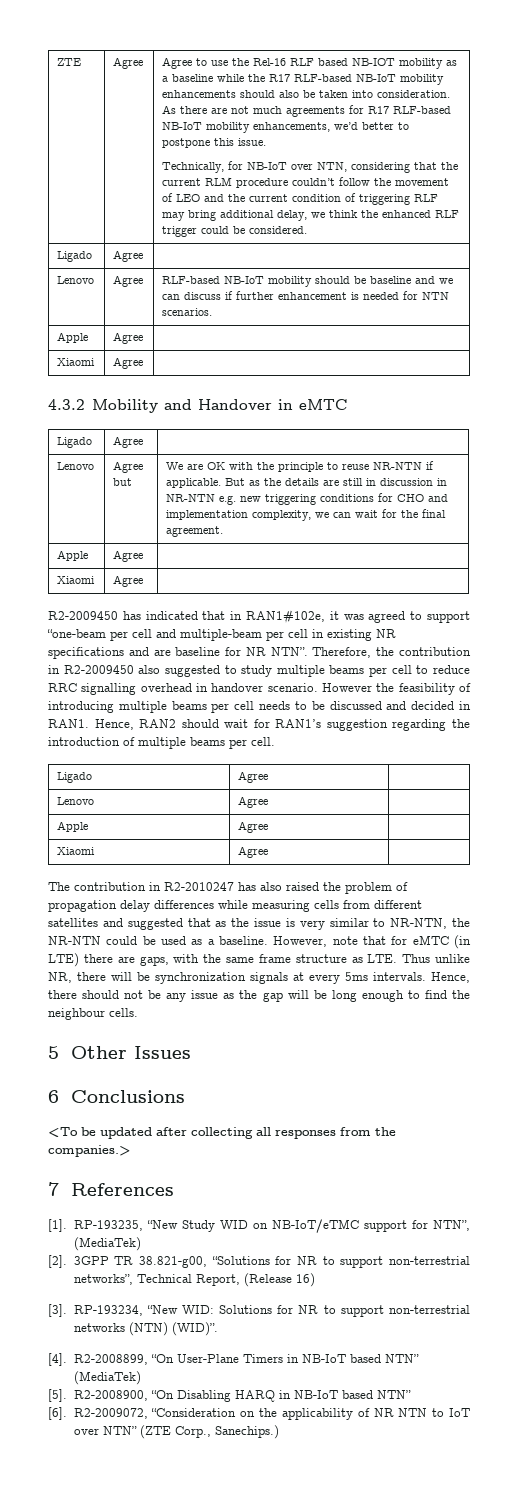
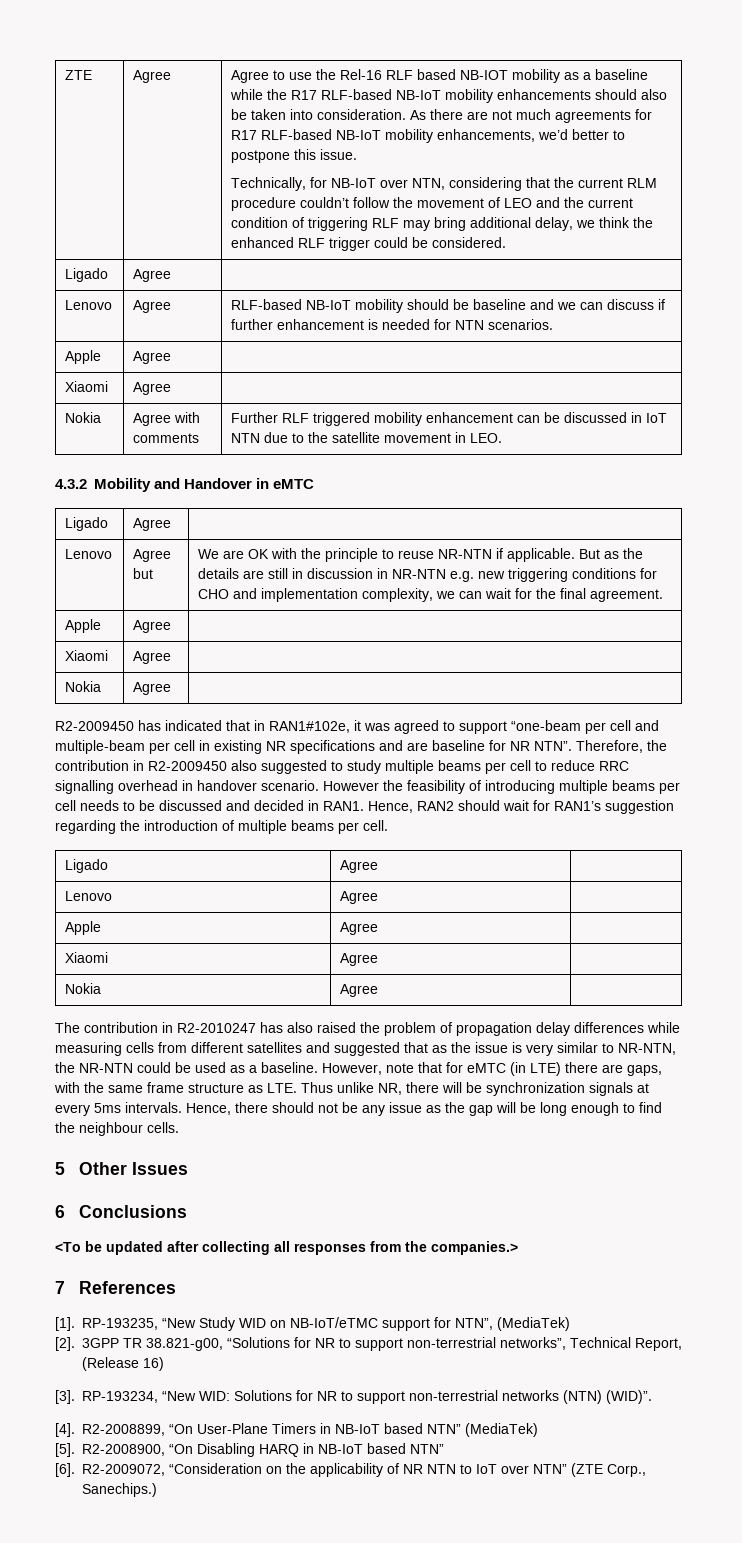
(144, 363) none -> [65,412,102,423] [133,412,201,426] [133,433,200,443] [231,412,668,426] [231,432,503,443] // Nokia | Agree with comments | Further RLF triggered mobility enhancement can be discussed in IoT NTN due to the satellite movement in LEO.
(144, 581) none -> [65,681,102,692] [133,682,172,695] // Nokia | Agree |
(269, 852) none -> [65,983,102,994] [340,984,379,997] // Nokia | Agree |

